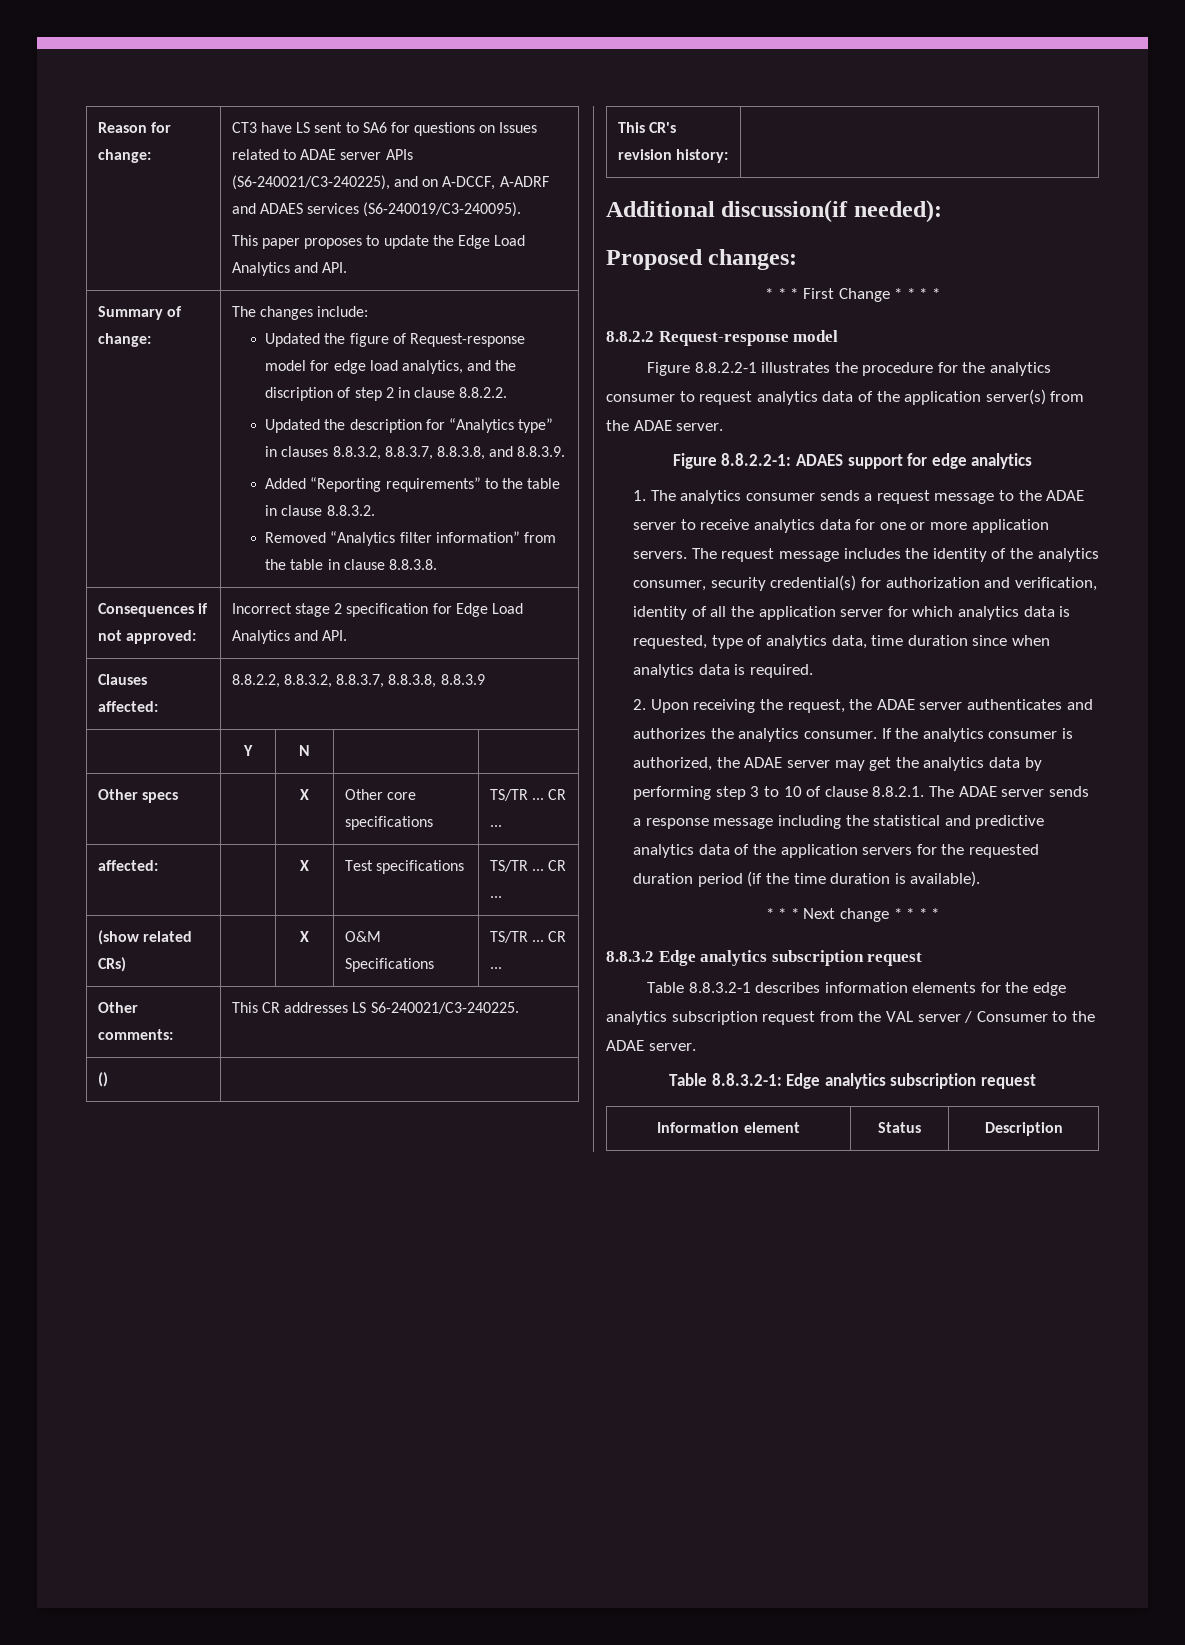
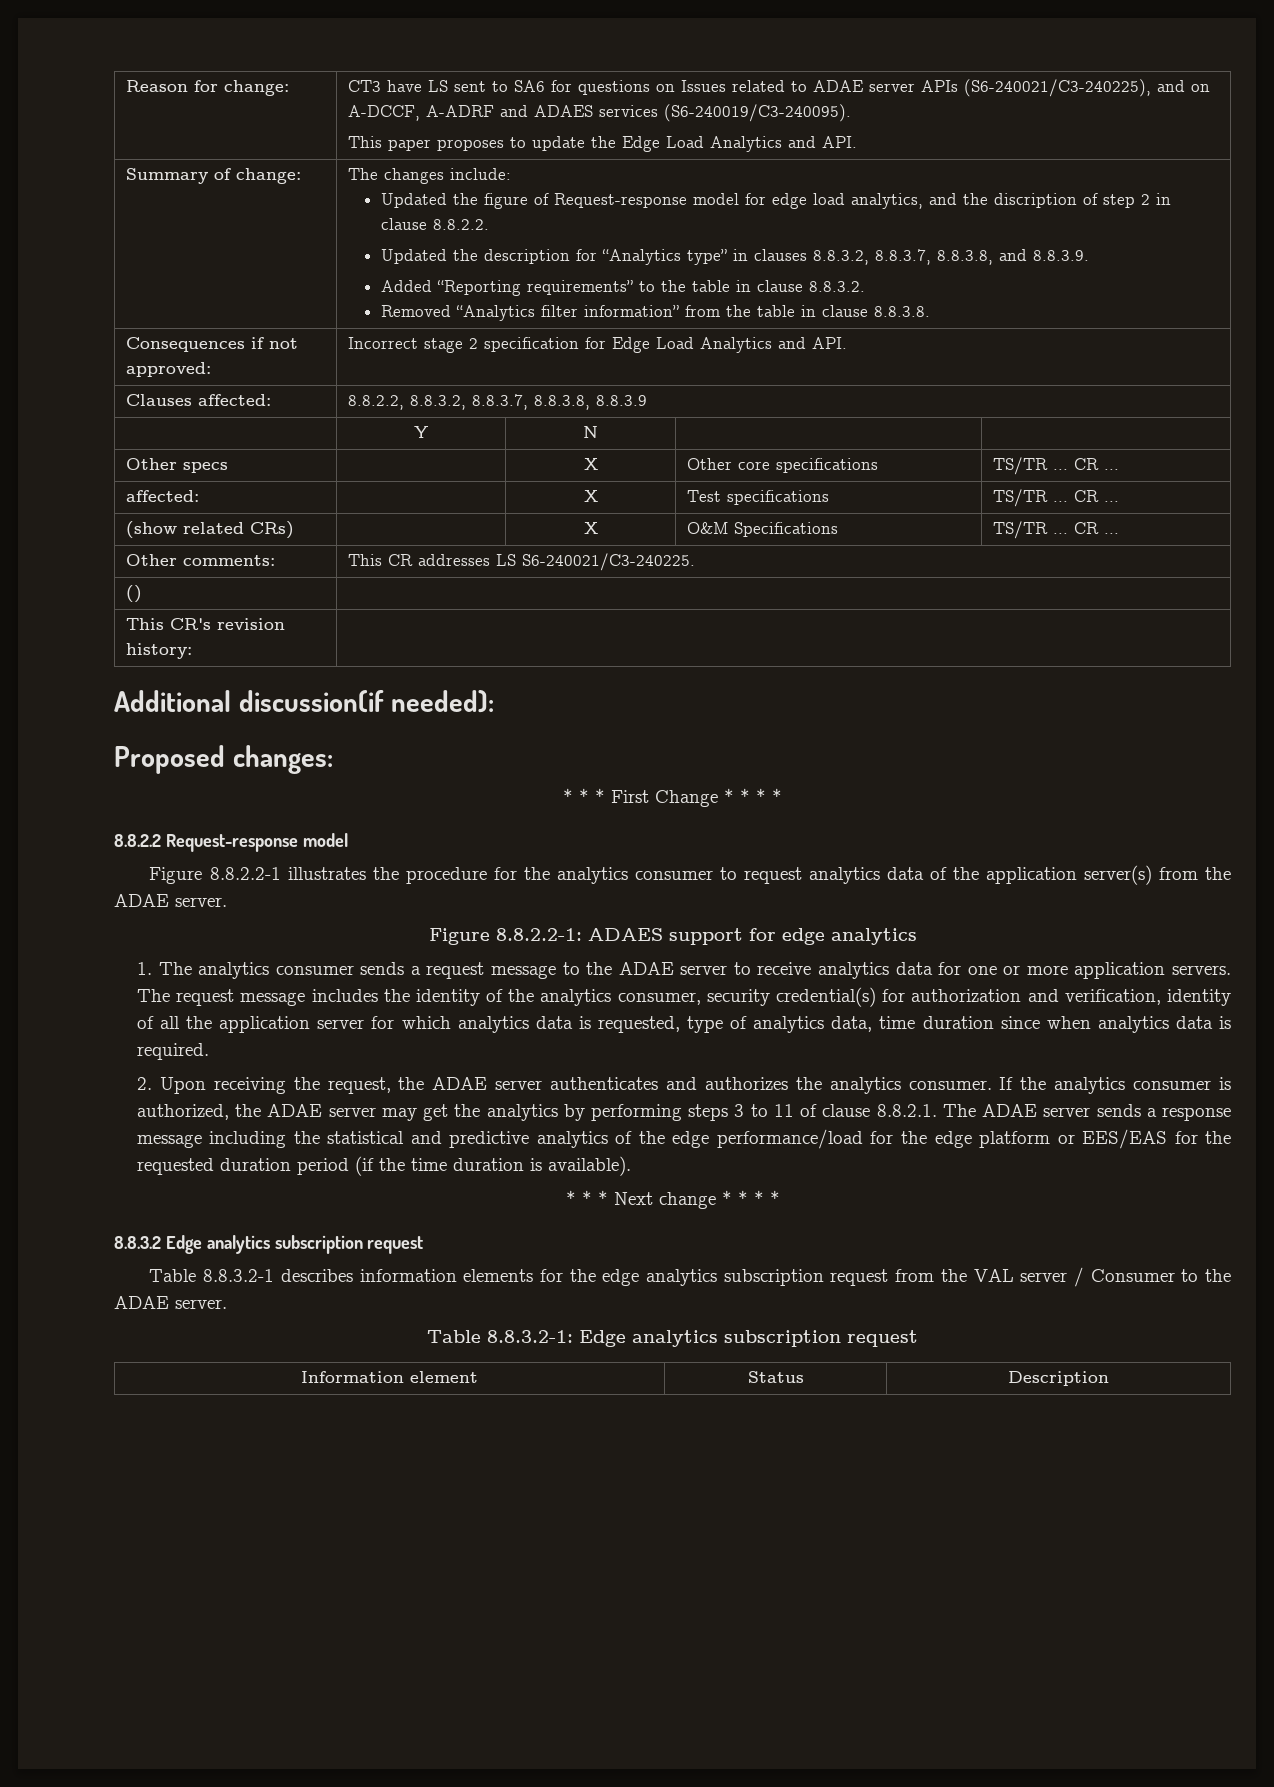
[988,757,1020,768] data -> (558, 1112) none
[715,786,746,800] step -> [688,1104,729,1121] steps
[783,786,802,797] 10 -> [773,1104,794,1117] 11
[698,844,913,858] data of the application servers -> [615,1129,1167,1149] of the edge performance/load for the edge platform or EES/EAS

